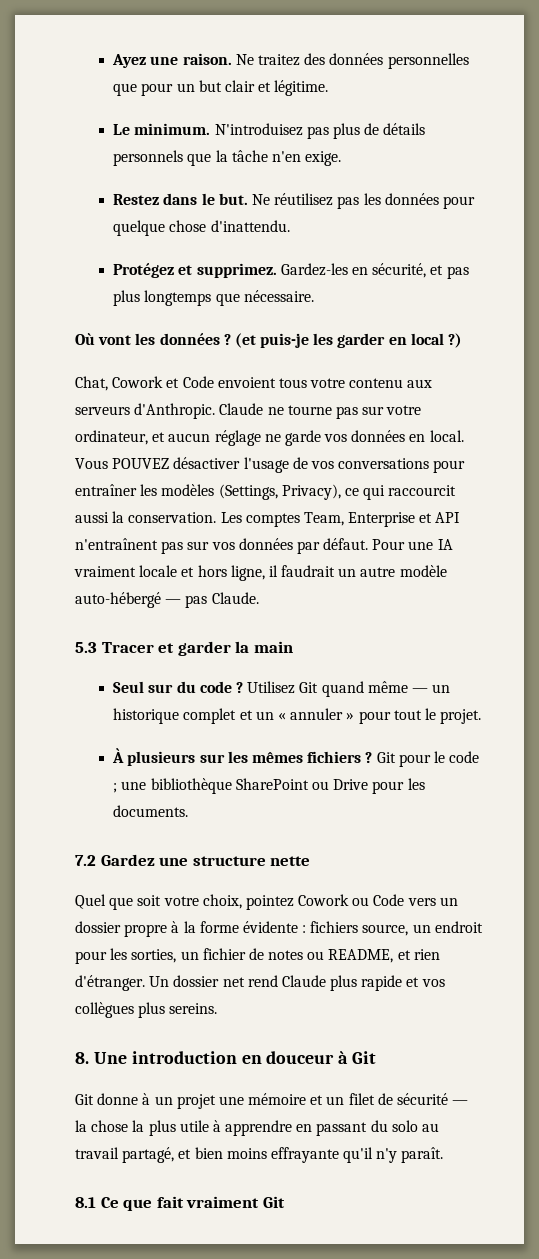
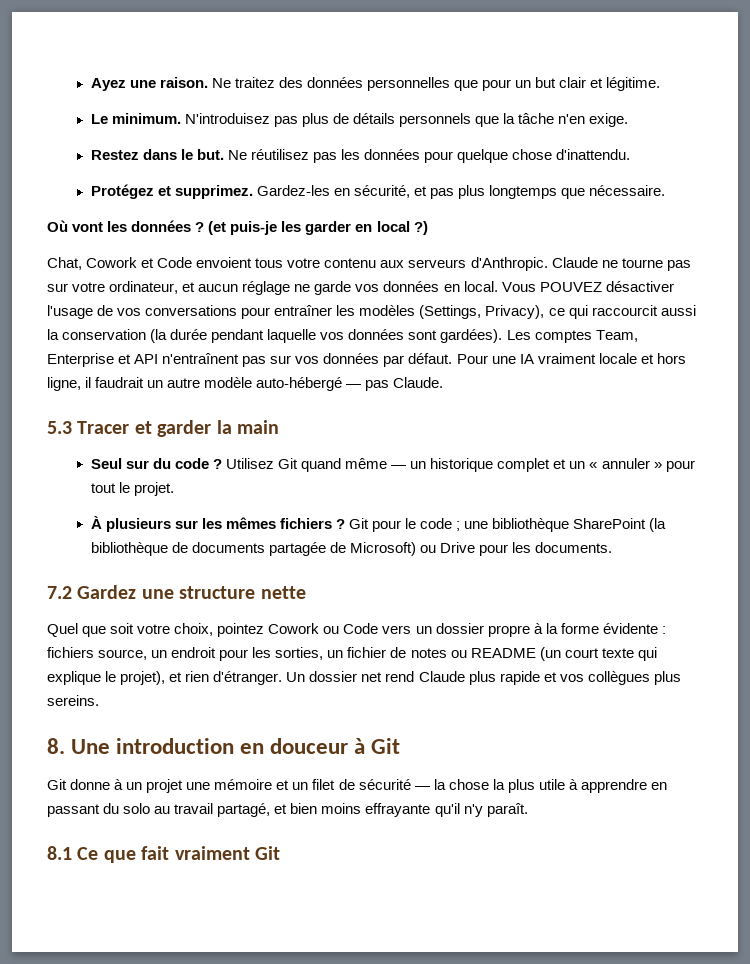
[128,512,217,523] conservation. -> [62,329,503,343] conservation (la durée pendant laquelle vos données sont gardées).
(309, 784) none -> [649,518,667,532] [90,542,416,556] (la bibliothèque de documents partagée de Microsoft)
[328,949,394,963] README, -> [470,647,657,661] [47,671,166,685] README (un court texte qui explique le projet),

